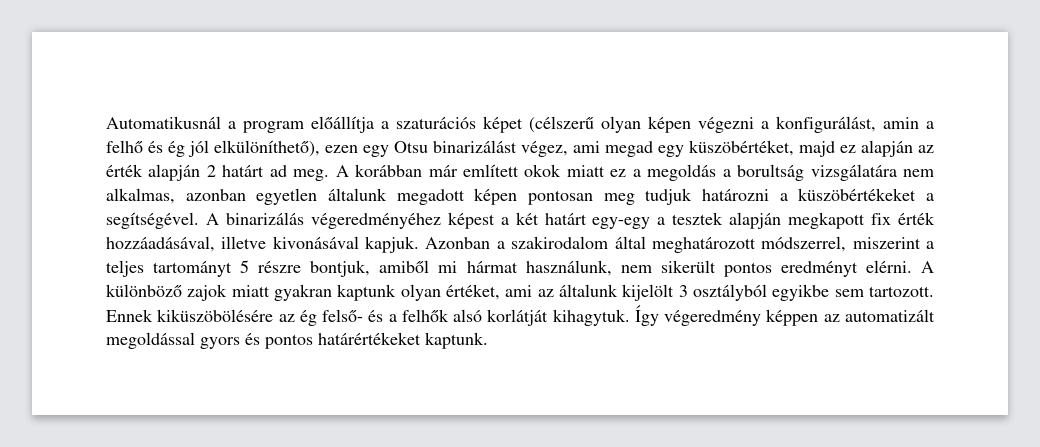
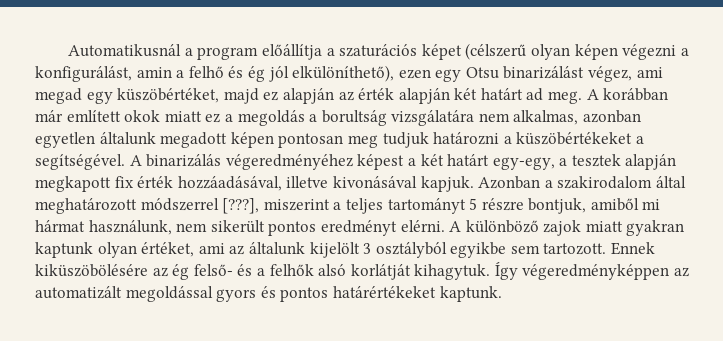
[206,165,216,177] 2 -> [454,88,478,100] két
[592,217,651,229] egy-egy -> [492,157,555,170] egy-egy,
[761,236,847,252] módszerrel, -> [140,198,260,214] módszerrel [???],
[664,309,819,326] végeredmény képpen -> [522,264,670,280] végeredményképpen

